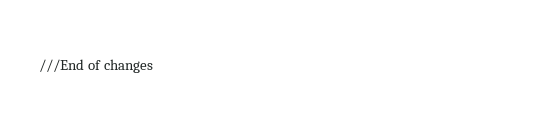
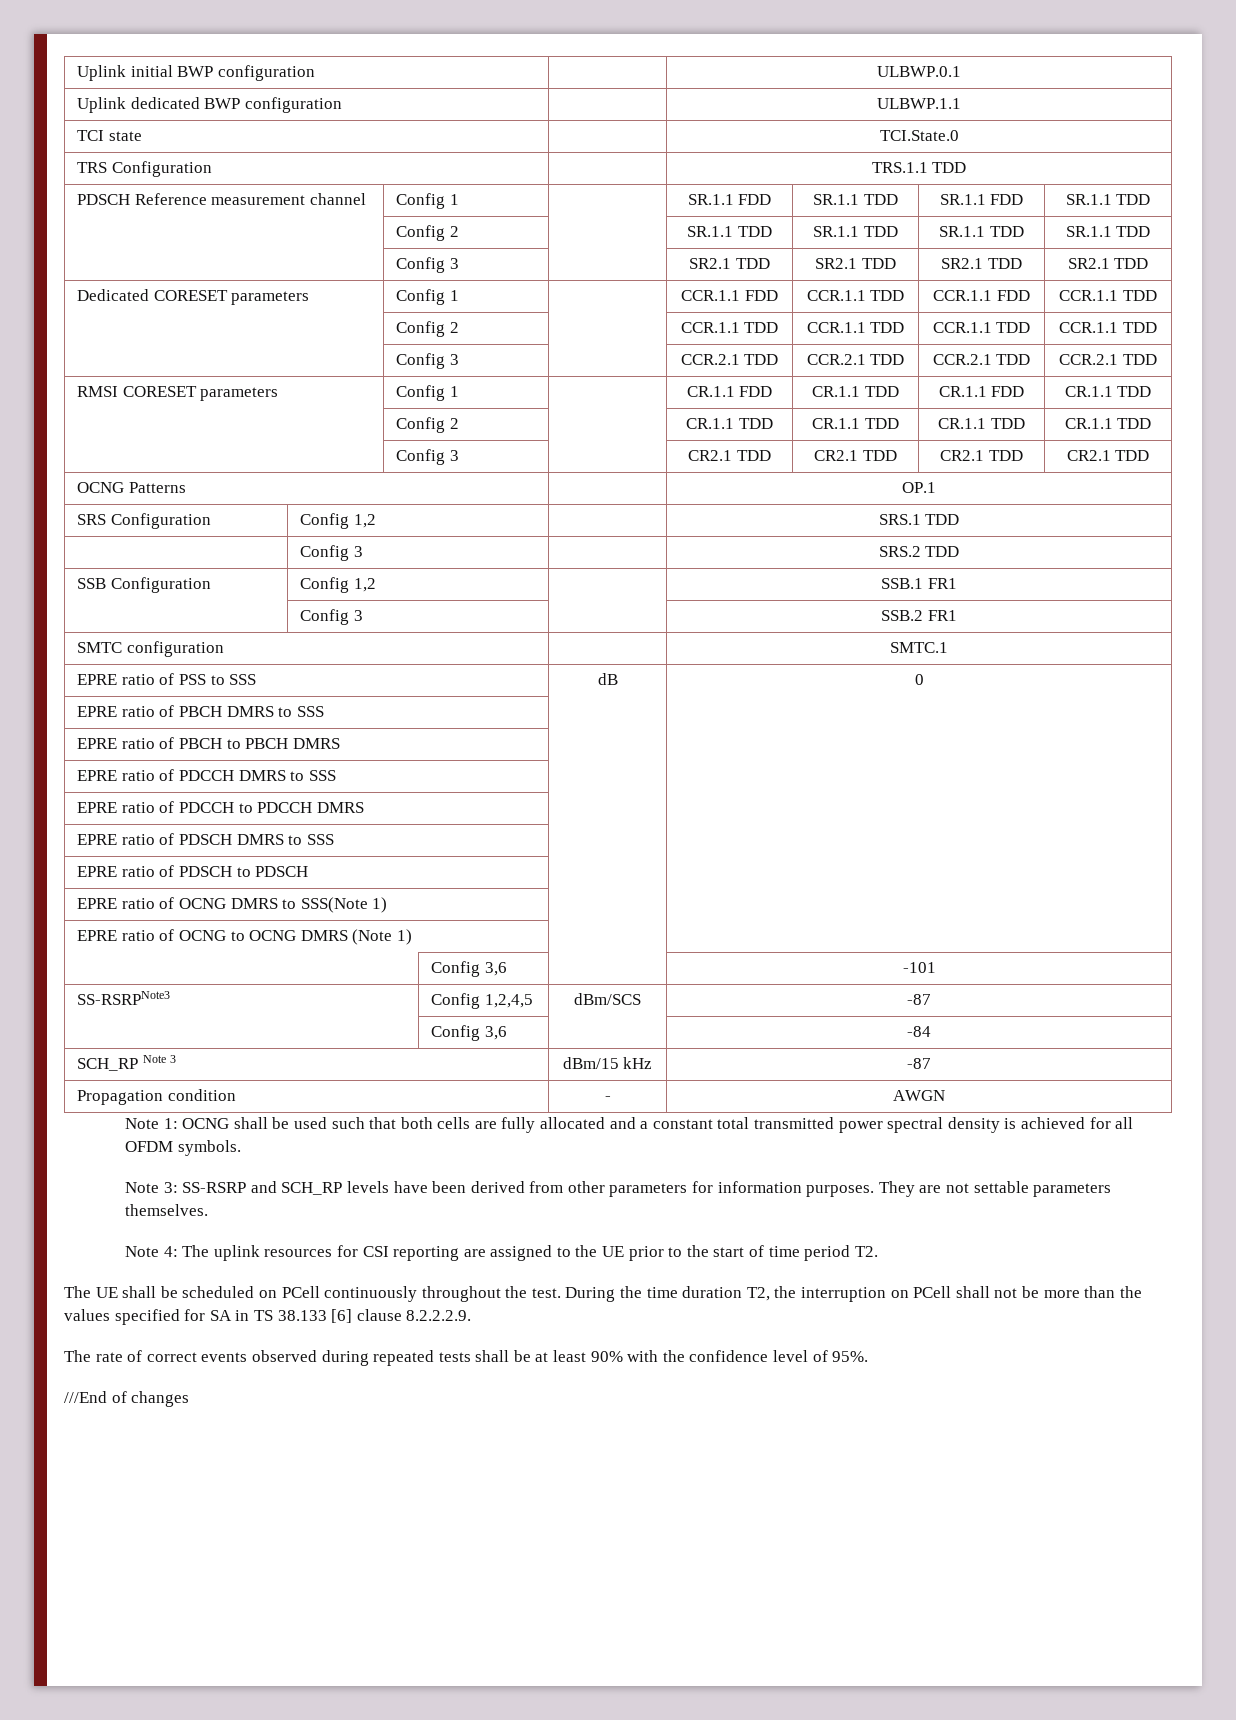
(39, 65) none -> [77,65,315,81] [877,66,961,77] [77,97,342,113] [877,98,961,109] [77,130,142,141] [879,130,959,141] [77,161,212,177] [871,162,967,173] [77,193,366,205] [396,193,459,209] [687,194,772,205] [813,194,898,205] [939,194,1024,205] [1065,194,1151,205] [396,225,459,241] [687,226,772,237] [813,226,898,237] [939,226,1024,237] [1065,226,1151,237] [396,257,459,273] [689,258,770,269] [815,258,896,269] [941,258,1022,269] [1067,258,1149,269] [77,289,310,305] [396,289,459,305] [681,290,778,301] [806,290,905,301] [933,290,1030,301] [1059,290,1157,301] [396,321,459,337] [680,322,779,333] [806,322,905,333] [932,322,1031,333] [1059,322,1157,333] [396,353,459,369] [680,354,779,365] [806,354,905,365] [932,354,1031,365] [1059,354,1157,365] [77,386,279,401] [396,385,459,401] [686,386,773,397] [812,386,899,397] [938,386,1025,397] [1064,386,1152,397] [396,417,459,433] [686,418,773,429] [812,418,899,429] [938,418,1025,429] [1064,418,1152,429] [396,449,459,465] [688,450,771,461] [814,450,897,461] [940,450,1023,461] [1066,450,1150,461] [77,482,186,493] [902,482,936,493] [77,513,211,529] [300,513,376,529] [878,514,960,525] [300,545,363,561] [878,546,960,557] [77,577,211,593] [300,577,376,593] [881,578,957,589] [300,609,363,625] [881,610,957,621] [77,641,224,657] [890,642,948,653] [77,673,257,685] [597,673,618,685] [914,674,924,685] [77,705,324,717] [77,737,340,749] [77,769,336,781] [77,801,364,813] [77,833,334,845] [77,865,309,877] [77,897,388,913] [77,929,412,945] [431,961,507,977] [902,962,936,973] [77,991,171,1005] [431,993,533,1009] [574,993,641,1005] [907,994,931,1005] [431,1025,507,1041] [907,1026,931,1037] [77,1055,177,1071] [562,1057,653,1069] [907,1058,931,1069] [77,1089,236,1105] [604,1096,611,1101] [893,1090,945,1101] [124,1117,1134,1133] [124,1140,241,1156] [124,1181,1112,1197] [124,1204,208,1216] [124,1245,878,1261] [64,1286,1142,1302] [64,1309,472,1325] [64,1350,869,1366] Uplink initial BWP configuration | | ULBWP.0.1 // Uplink dedicated BWP configuration | | ULBWP.1.1 // TCI state | | TCI.State.0 // TRS Configuration | | TRS.1.1 TDD // PDSCH Reference measurement channel | Config 1 | | SR.1.1 FDD | SR.1.1 TDD | SR.1.1 FDD | SR.1.1 TDD // | Config 2 | | SR.1.1 TDD | SR.1.1 TDD | SR.1.1 TDD | SR.1.1 TDD // | Config 3 | | SR2.1 TDD | SR2.1 TDD | SR2.1 TDD | SR2.1 TDD // Dedicated CORESET parameters | Config 1 | | CCR.1.1 FDD | CCR.1.1 TDD | CCR.1.1 FDD | CCR.1.1 TDD // | Config 2 | | CCR.1.1 TDD | CCR.1.1 TDD | CCR.1.1 TDD | CCR.1.1 TDD // | Config 3 | | CCR.2.1 TDD | CCR.2.1 TDD | CCR.2.1 TDD | CCR.2.1 TDD // RMSI CORESET parameters | Config 1 | | CR.1.1 FDD | CR.1.1 TDD | CR.1.1 FDD | CR.1.1 TDD // | Config 2 | | CR.1.1 TDD | CR.1.1 TDD | CR.1.1 TDD | CR.1.1 TDD // | Config 3 | | CR2.1 TDD | CR2.1 TDD | CR2.1 TDD | CR2.1 TDD // OCNG Patterns | | OP.1 // SRS Configuration | Config 1,2 | | SRS.1 TDD // | Config 3 | | SRS.2 TDD // SSB Configuration | Config 1,2 | | SSB.1 FR1 // | Config 3 | | SSB.2 FR1 // SMTC configuration | | SMTC.1 // EPRE ratio of PSS to SSS | dB | 0 // EPRE ratio of PBCH DMRS to SSS | | // EPRE ratio of PBCH to PBCH DMRS | | // EPRE ratio of PDCCH DMRS to SSS | | // EPRE ratio of PDCCH to PDCCH DMRS | | // EPRE ratio of PDSCH DMRS to SSS | | // EPRE ratio of PDSCH to PDSCH | | // EPRE ratio of OCNG DMRS to SSS(Note 1) | | // EPRE ratio of OCNG to OCNG DMRS (Note 1) | | // | Config 3,6 | | -101 // SS-RSRPNote3 | Config 1,2,4,5 | dBm/SCS | -87 // | Config 3,6 | | -84 // SCH_RP Note 3 | dBm/15 kHz | -87 // Propagation condition | - | AWGN // Note 1: OCNG shall be used such that both cells are fully allocated and a constant total transmitted power spectral density is achieved for all OFDM symbols. // Note 3: SS-RSRP and SCH_RP levels have been derived from other parameters for information purposes. They are not settable parameters themselves. // Note 4: The uplink resources for CSI reporting are assigned to the UE prior to the start of time period T2. // The UE shall be scheduled on PCell continuously throughout the test. During the time duration T2, the interruption on PCell shall not be more than the values specified for SA in TS 38.133 [6] clause 8.2.2.2.9. // The rate of correct events observed during repeated tests shall be at least 90% with the confidence level of 95%. //

